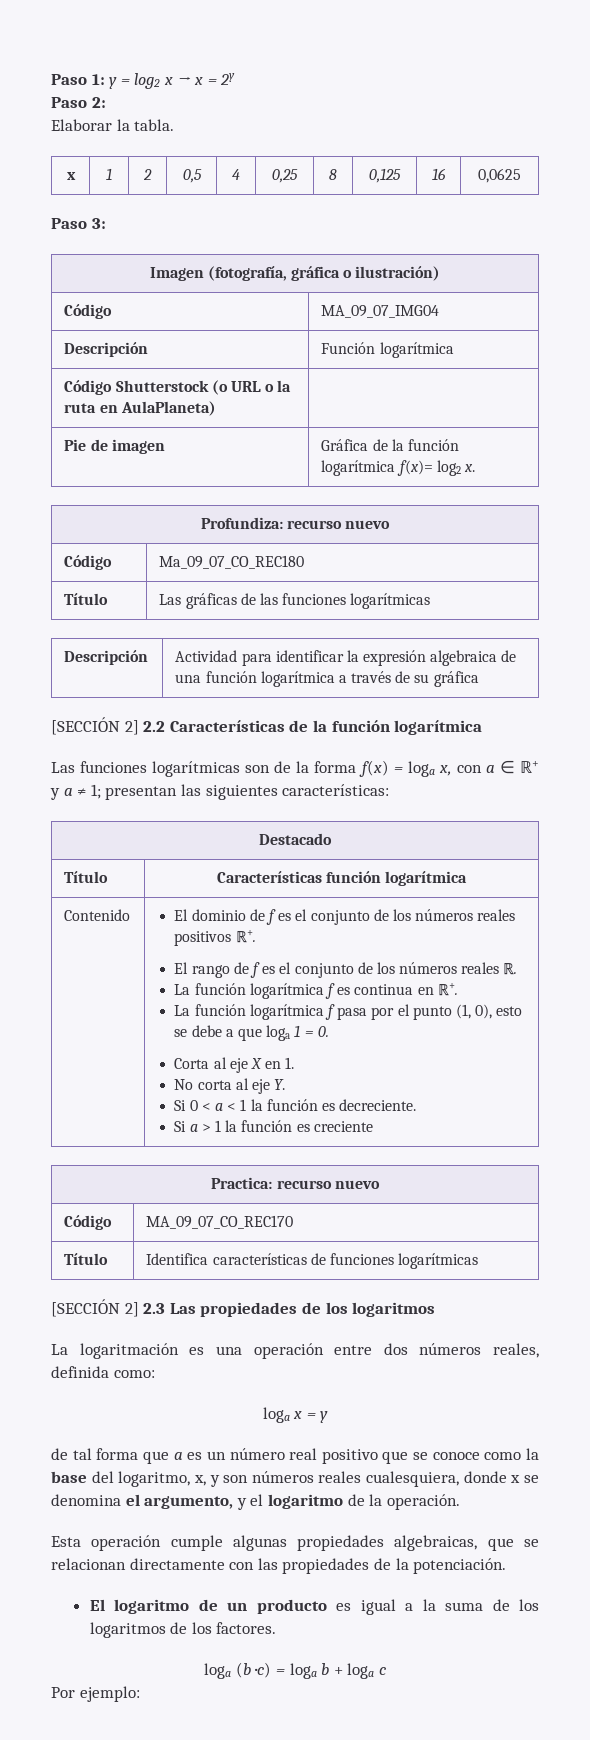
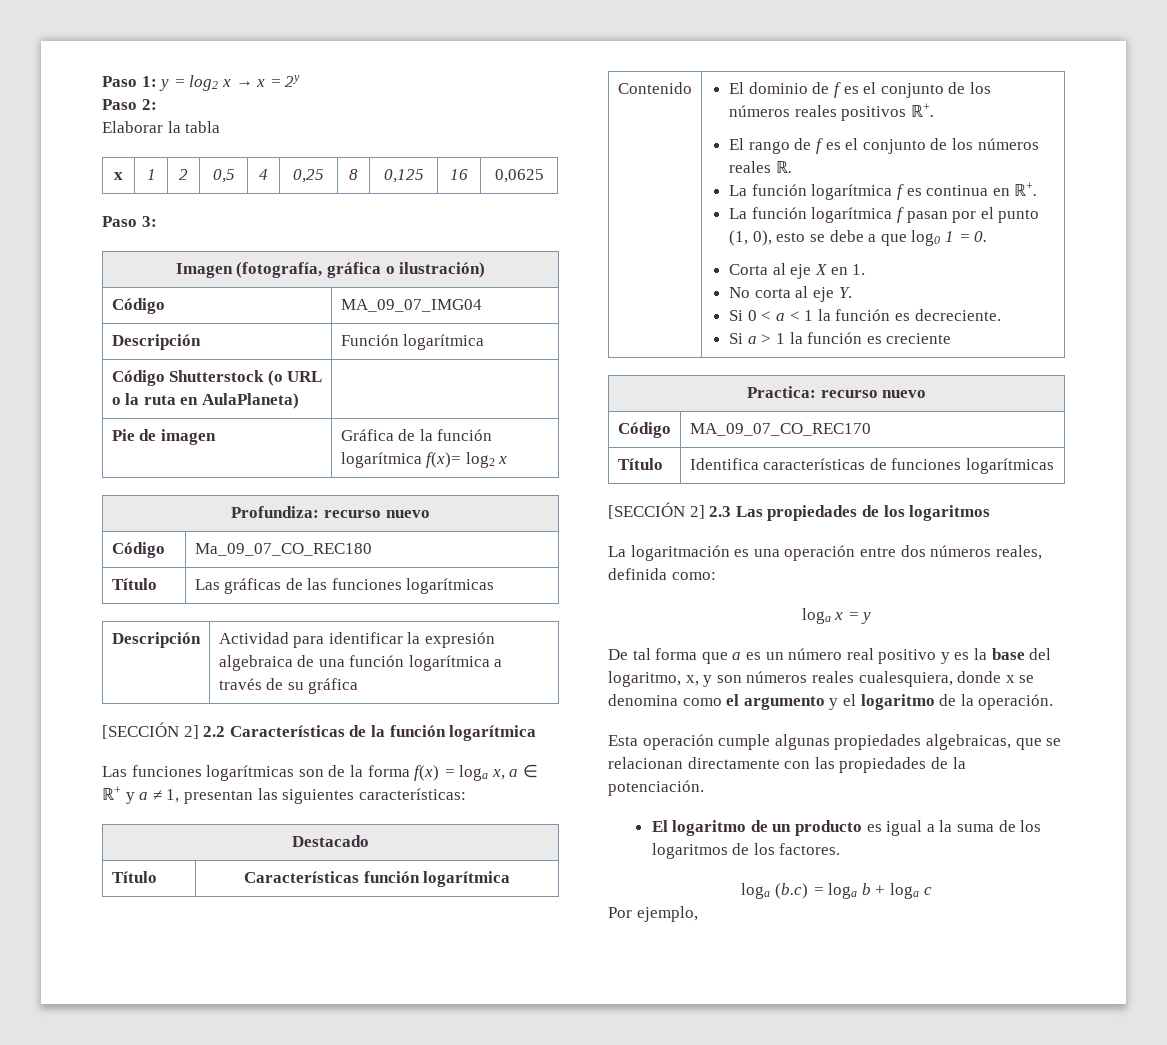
[134,119,175,131] tabla. -> [185,121,221,133] tabla
[463,464,475,472] x. -> [498,456,508,464] x
[456,765,482,773] con -> (505, 774) none
[90,784,101,799] 1; -> [166,789,180,803] 1,
[337,1007,368,1020] pasa -> [906,211,948,223] pasan
[266,1025,291,1041] loga -> [911,230,941,246] log0
[51,1448,68,1460] de -> [608,649,628,660] De
[382,1451,522,1464] que se conoce como -> [940,652,970,664] y es
[125,1494,234,1509] el argumento, -> [682,694,825,710] como el argumento
[235,1662,272,1678] (b ·c) -> [775,883,809,899] (b.c)
[79,1686,140,1702] ejemplo: -> [636,906,698,922] ejemplo,

